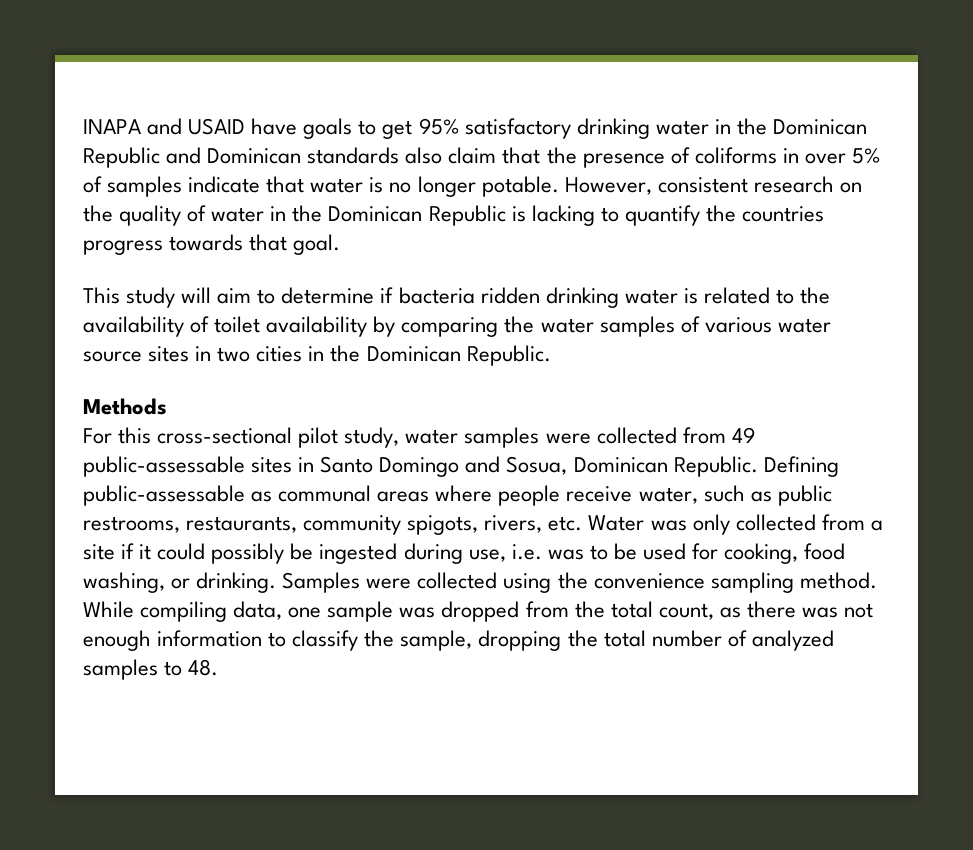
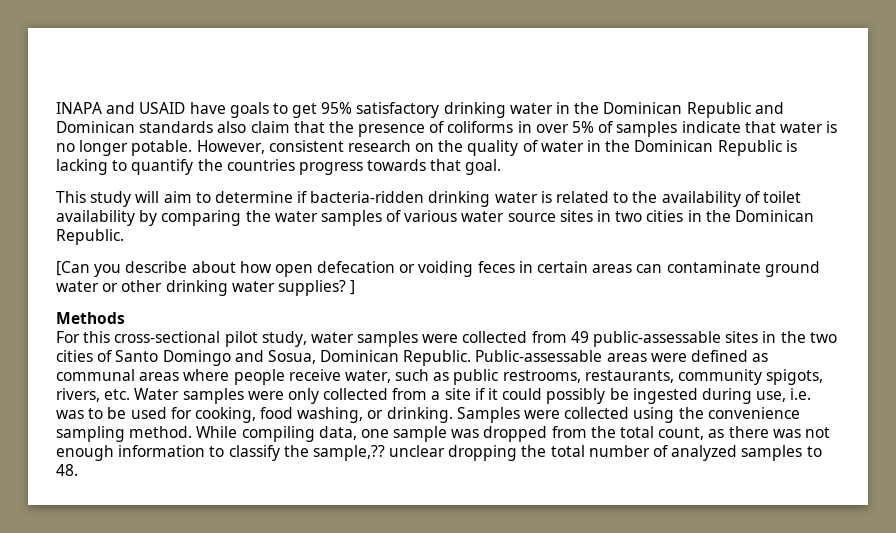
[398,287,540,304] bacteria ridden -> [310,191,425,203] bacteria-ridden
(551, 355) none -> [56,261,820,277] [56,280,356,296] // [Can you describe about how open defecation or voiding feces in certain areas can contaminate ground water or other drinking water supplies? ]
(315, 464) none -> [780,331,837,343] [56,350,113,362] the two cities of
[763,456,839,477] [83,485,245,506] Defining public-assessable -> [475,350,749,362] Public-assessable areas were defined
[650,520,687,531] was -> [182,388,284,404] samples were
[400,630,473,651] sample, -> [312,445,446,461] sample,?? unclear

